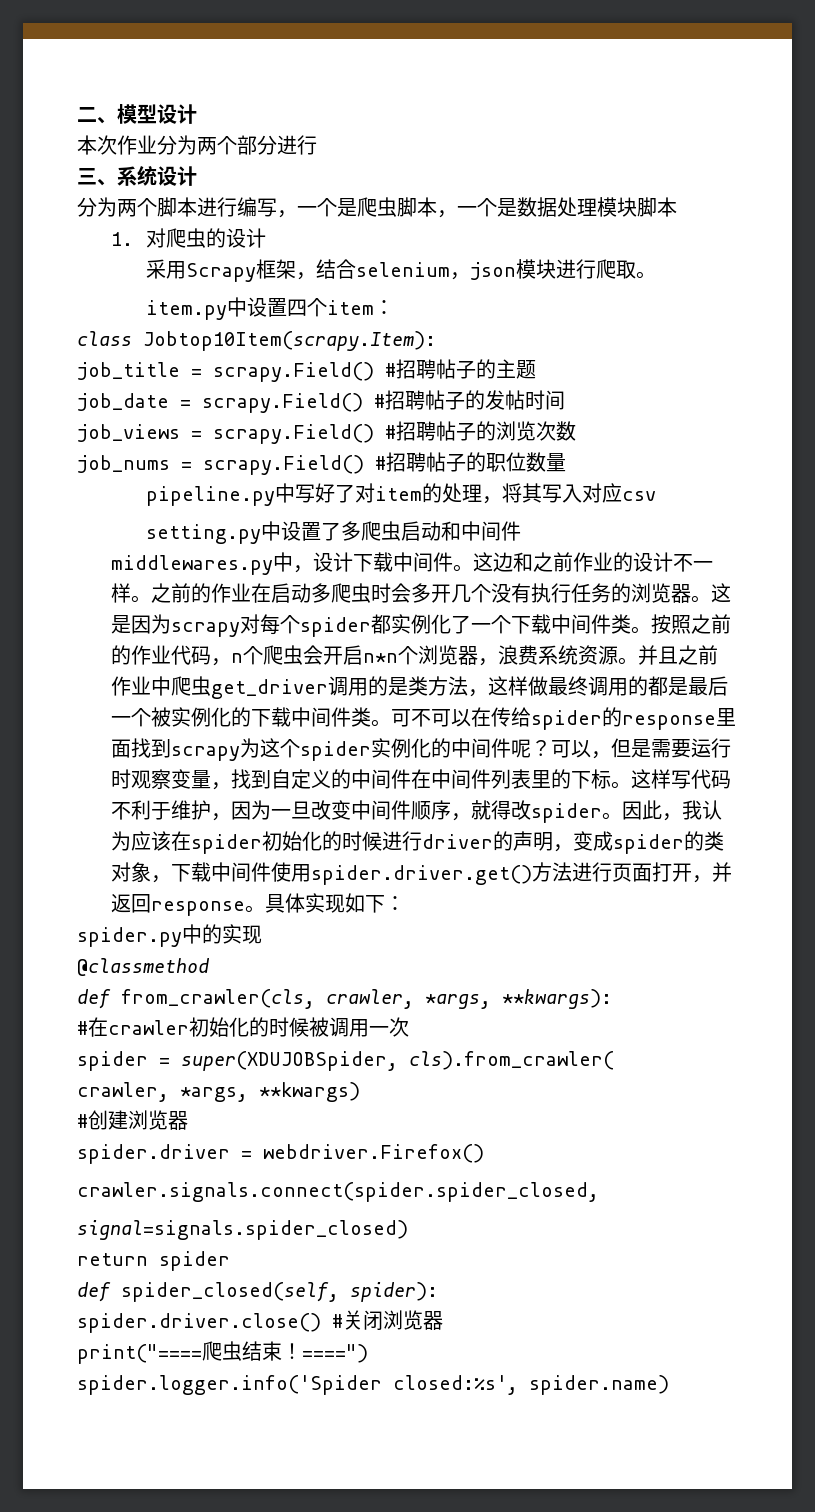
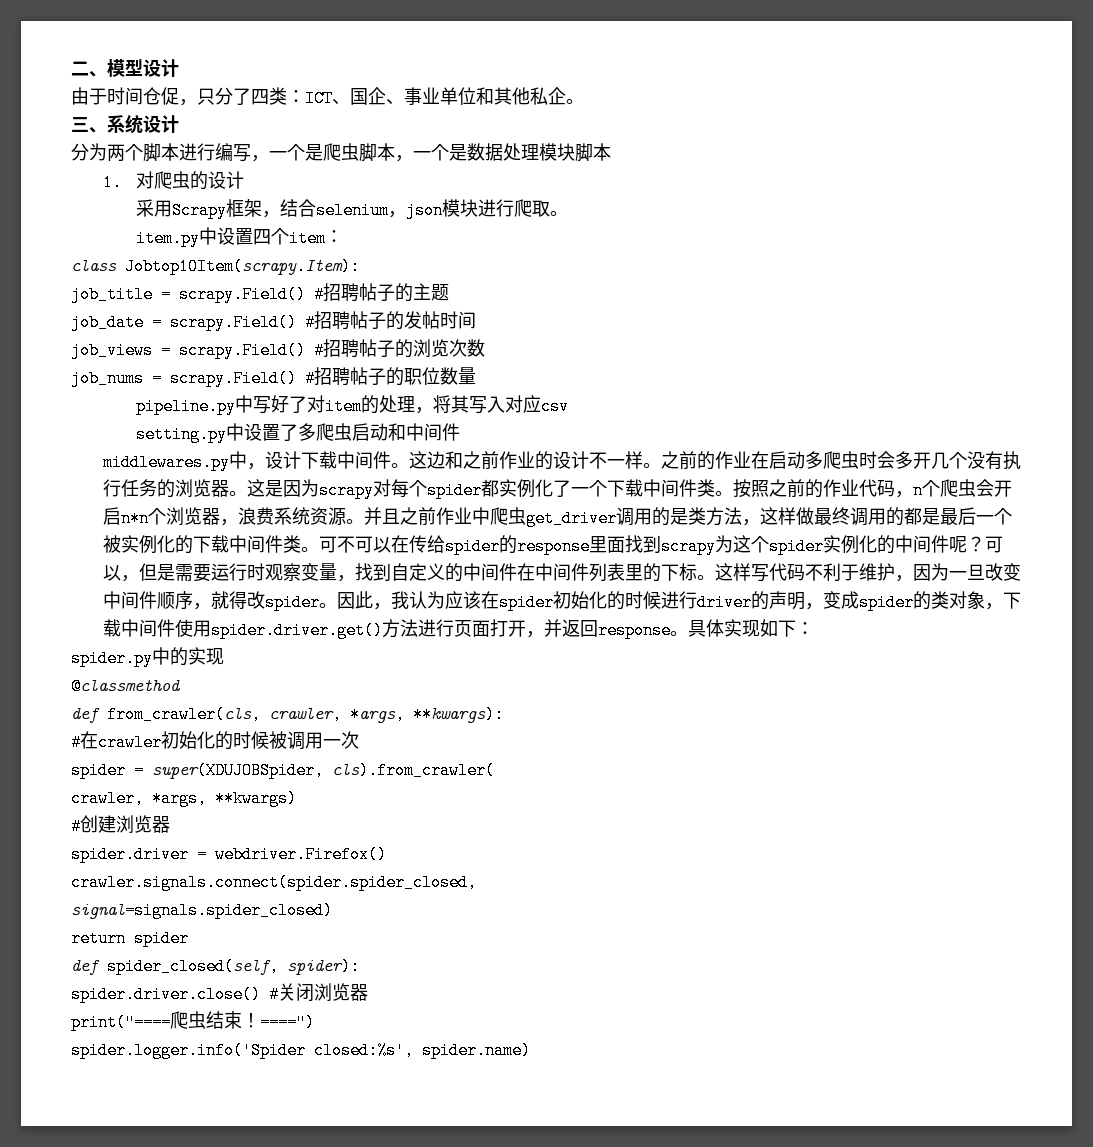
[77,135,317,155] 本次作业分为两个部分进行 -> [71,87,584,107] 由于时间仓促，只分了四类：ICT、国企、事业单位和其他私企。

